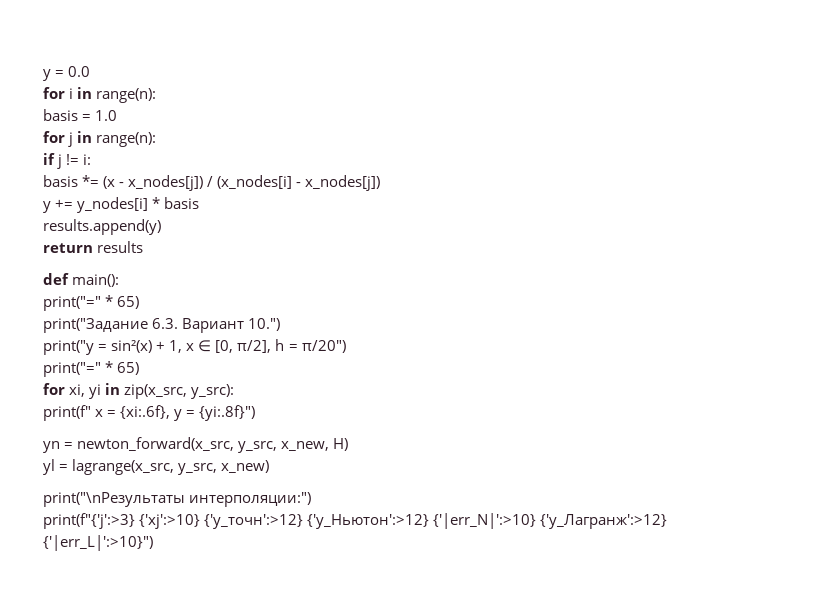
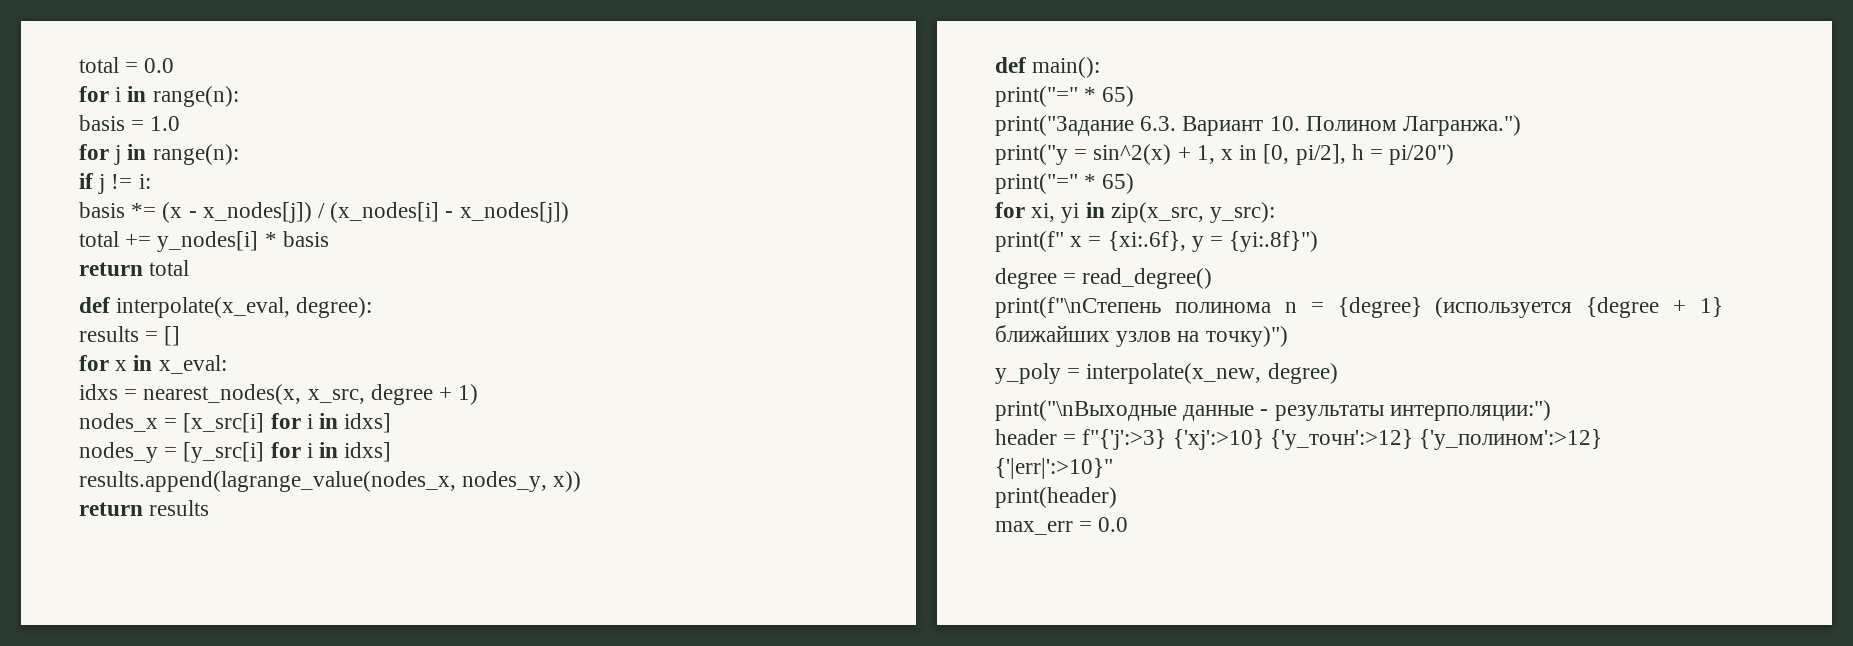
[43,69,51,81] y -> [79,57,119,73] total
[43,201,51,213] y -> [79,231,119,247] total
[43,219,161,235] results.append(y) -> [79,260,190,276] [79,297,373,318] [79,326,181,346] [79,355,227,374] [79,384,479,405] [79,413,392,433] [79,442,392,463] [79,471,582,492] return total // def interpolate(x_eval, degree): // results = [] // for x in x_eval: // idxs = nearest_nodes(x, x_src, degree + 1) // nodes_x = [x_src[i] for i in idxs] // nodes_y = [y_src[i] for i in idxs] // results.append(lagrange_value(nodes_x, nodes_y, x))
[248,318,281,331] 10.") -> [1269,115,1522,136] 10. Полином Лагранжа.")
[111,340,153,353] sin²(x) -> [1093,144,1172,165] sin^2(x)
[198,340,272,353] ∈ [0, π/2], -> [1239,144,1346,165] in [0, pi/2],
[301,340,346,353] π/20") -> [1389,144,1455,165] pi/20")
[43,437,349,453] [43,459,270,475] [43,492,312,507] [43,513,668,529] [43,535,153,551] yn = newton_forward(x_src, y_src, x_new, H) // yl = lagrange(x_src, y_src, x_new) // print("\nРезультаты интерполяции:") // print(f"{'j':>3} {'xj':>10} {'y_точн':>12} {'y_Ньютон':>12} {'|err_N|':>10} {'y_Лагранж':>12} {'|err_L|':>10}") -> [995,268,1213,289] [995,297,1723,318] [995,325,1288,347] [995,363,1338,384] [995,400,1551,421] [995,429,1603,450] [995,458,1113,479] [995,487,1117,508] [995,517,1129,535] degree = read_degree() // print(f"\nСтепень полинома n = {degree} (используется {degree + 1} ближайших узлов на точку)") // y_poly = interpolate(x_new, degree) // print("\nВыходные данные - результаты интерполяции:") // header = f"{'j':>3} {'xj':>10} {'y_точн':>12} {'y_полином':>12} {'|err|':>10}" // print(header) // max_err = 0.0

